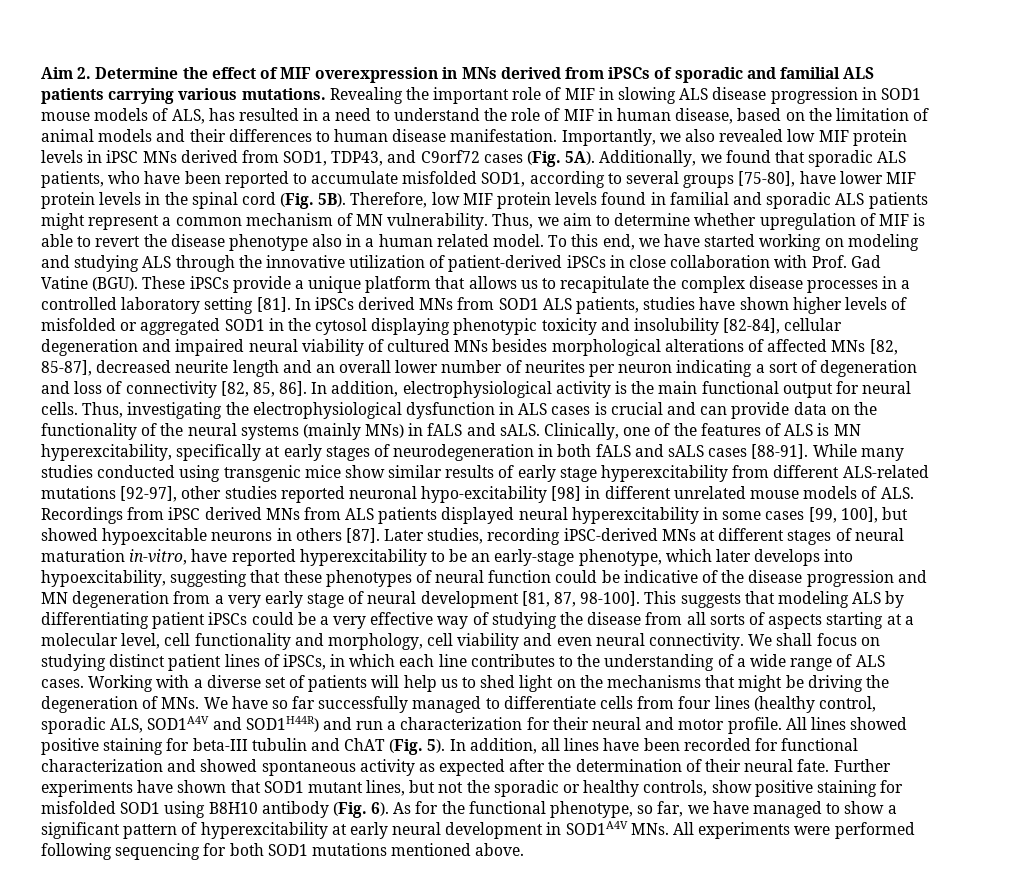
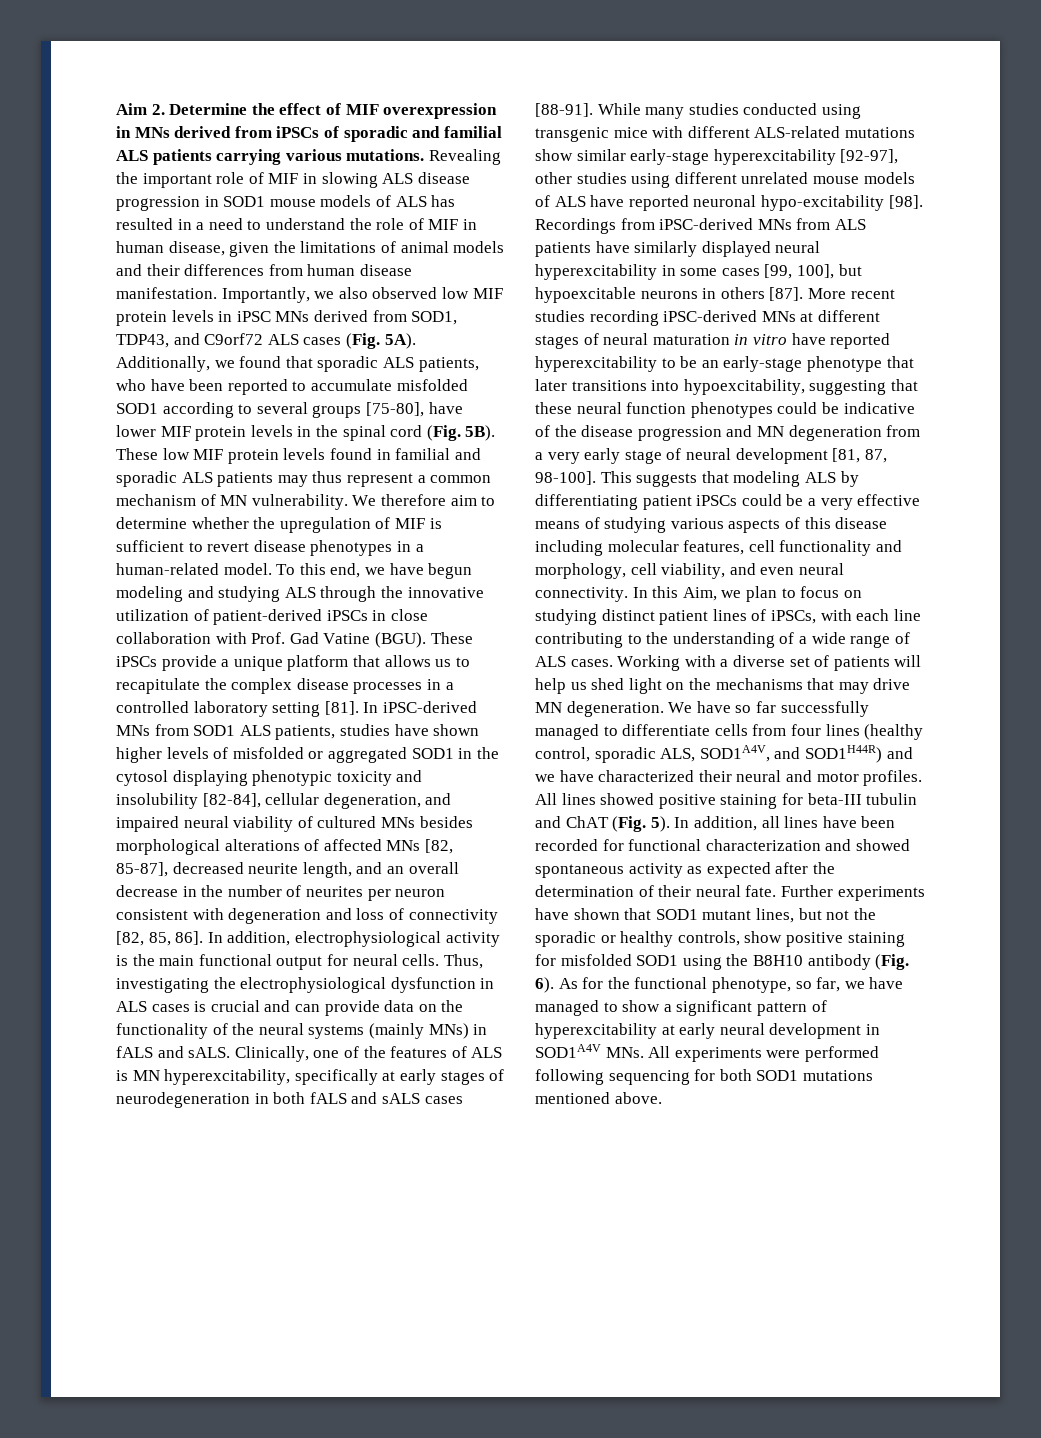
[171,109,205,124] ALS, -> [395,196,427,207] ALS
[737,108,909,121] based on the limitation -> [229,241,377,257] given the limitations
[315,131,330,142] to -> [268,264,303,276] from
[719,129,784,142] revealed -> [372,287,438,299] observed
(480, 156) none -> [267,334,299,345] ALS
[481,172,526,187] SOD1, -> [116,403,158,414] SOD1
[350,192,428,208] Therefore, -> [116,448,158,460] These
[41,213,85,230] might -> [277,471,343,487] may thus
[492,213,559,229] Thus, we -> [352,494,446,506] We therefore
(757, 219) none -> [253,517,276,529] the
[41,234,73,247] able -> [116,540,184,552] sufficient
[143,234,489,251] the disease phenotype also in a human related -> [253,540,424,556] [116,563,219,575] disease phenotypes in a human-related
[704,234,844,251] started working on -> [428,563,473,579] begun
[314,297,416,310] iPSCs derived -> [382,701,477,713] iPSC-derived
[41,339,138,356] degeneration -> [323,793,421,809] degeneration,
[232,360,279,377] length -> [302,862,352,878] length,
[395,360,439,373] lower -> [116,885,224,897] decrease in the
[676,360,817,377] indicating a sort of -> [116,908,224,920] consistent with
[344,465,929,482] [41,486,601,503] show similar results of early stage hyperexcitability from different ALS-related mutations [92-97], other studies reported neuronal hypo-excitability [98] in -> [652,126,915,138] [535,149,899,165] [535,172,671,188] with different ALS-related mutations show similar early-stage hyperexcitability [92-97], other studies using
[880,487,914,499] [41,507,262,524] ALS. Recordings from iPSC derived -> [554,195,923,211] [535,218,754,234] ALS have reported neuronal hypo-excitability [98]. Recordings from iPSC-derived
(438, 515) none -> [595,241,698,257] have similarly
[41,528,98,541] showed -> (862, 270) none
[384,528,484,544] Later studies, -> [807,288,895,299] [535,310,585,322] More recent studies
[129,549,188,565] in-vitro, -> [734,334,787,345] in vitro
[578,549,821,566] phenotype, which later develops -> [806,356,914,372] [535,379,647,391] phenotype that later transitions
[325,570,432,587] phenotypes of -> (572, 408) none
(552, 576) none -> [690,402,773,418] phenotypes
[437,616,469,629] way -> [535,521,580,529] means
[560,612,914,629] [41,633,161,649] the disease from all sorts of aspects starting at a molecular level, -> [670,517,888,533] [535,540,745,556] various aspects of this disease including molecular features,
[457,633,520,650] viability -> [661,563,726,579] viability,
[748,633,813,646] We shall -> [632,586,796,602] In this Aim, we plan to
[330,654,396,667] in which -> [820,609,852,621] with
[470,654,555,667] contributes -> [535,632,623,648] contributing
[462,677,477,688] to -> (587, 686) none
[738,675,889,692] [41,696,200,713] might be driving the degeneration of MNs. -> [838,678,911,694] [535,701,664,717] may drive MN degeneration.
[147,716,210,730] SOD1A4V -> [699,745,770,762] SOD1A4V,
[356,717,550,730] run a characterization for -> [535,770,695,782] we have characterized
[727,717,782,734] profile. -> [863,770,923,786] profiles.
(206, 809) none -> [726,954,749,966] the

